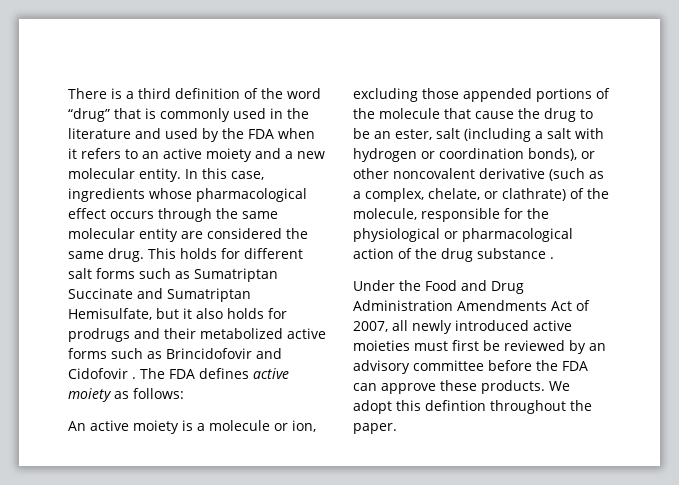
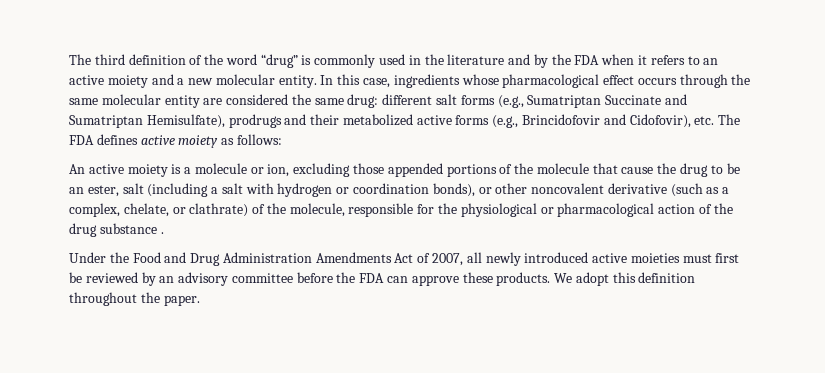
[68,88,134,99] There is a -> [69,54,91,65] The
[114,108,141,119] that -> (298, 61) none
[165,128,198,139] used -> (531, 59) none
[108,248,240,262] drug. This holds for -> [347,94,379,108] drug:
[139,268,190,279] such as -> [497,95,524,108] (e.g.,
[68,308,287,320] Hemisulfate, but it also holds for -> [146,114,225,128] Hemisulfate),
[111,348,282,359] [68,368,136,379] such as Brincidofovir and Cidofovir . -> [492,114,715,128] (e.g., Brincidofovir and Cidofovir), etc.
[425,400,486,411] defintion -> [638,272,696,283] definition

